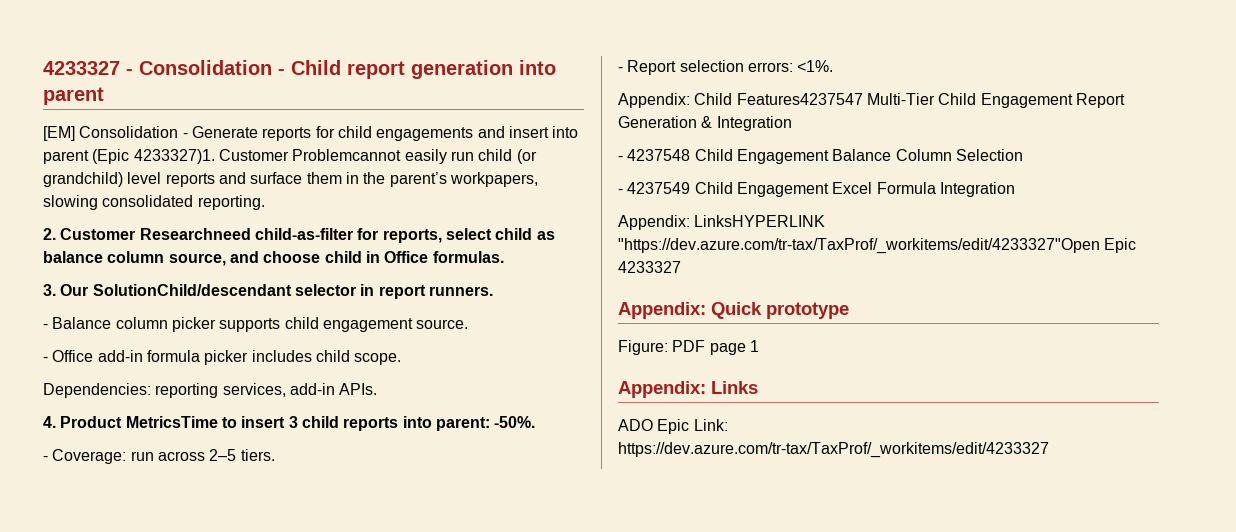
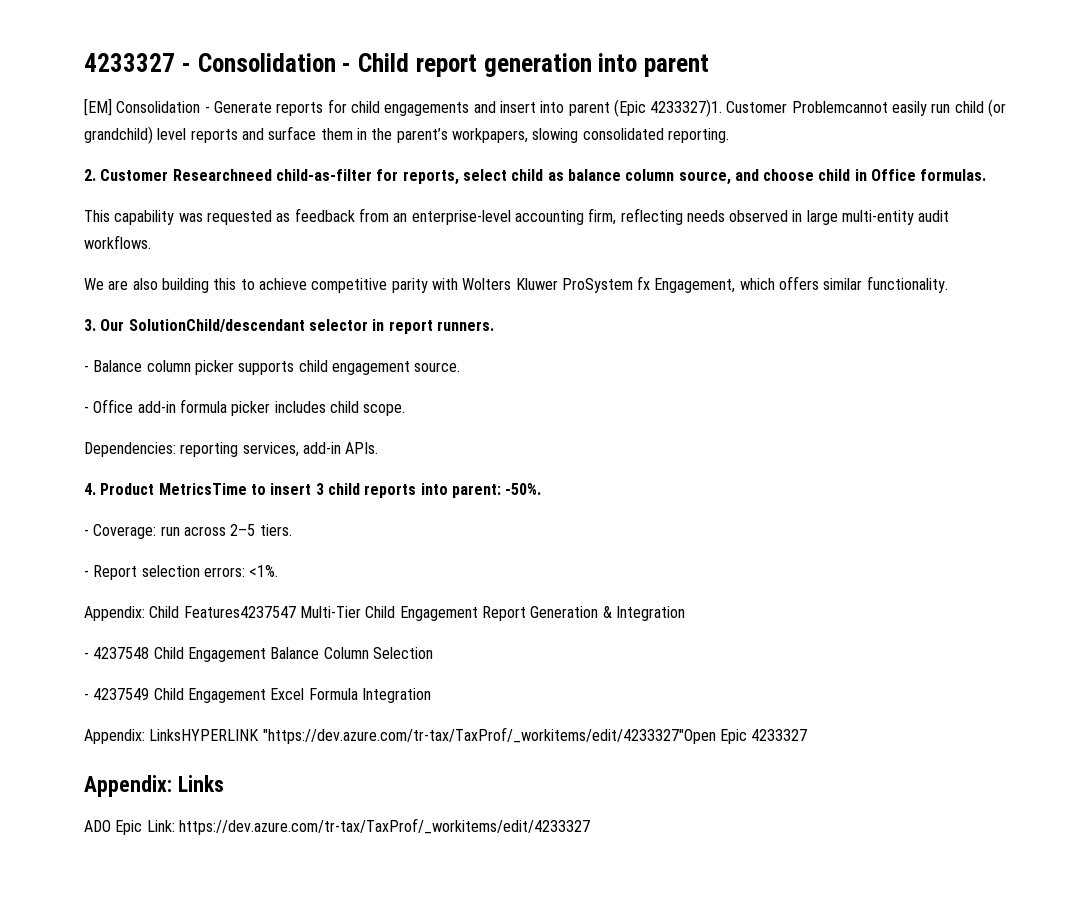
(504, 257) none -> [84,208,950,225] [84,235,151,249] [84,276,948,293] // This capability was requested as feedback from an enterprise-level accounting firm, reflecting needs observed in large multi-entity audit workflows. // We are also building this to achieve competitive parity with Wolters Kluwer ProSystem fx Engagement, which offers similar functionality.
[618,302,849,319] [618,340,759,355] // Appendix: Quick prototype // Figure: PDF page 1 -> (808, 735) none

